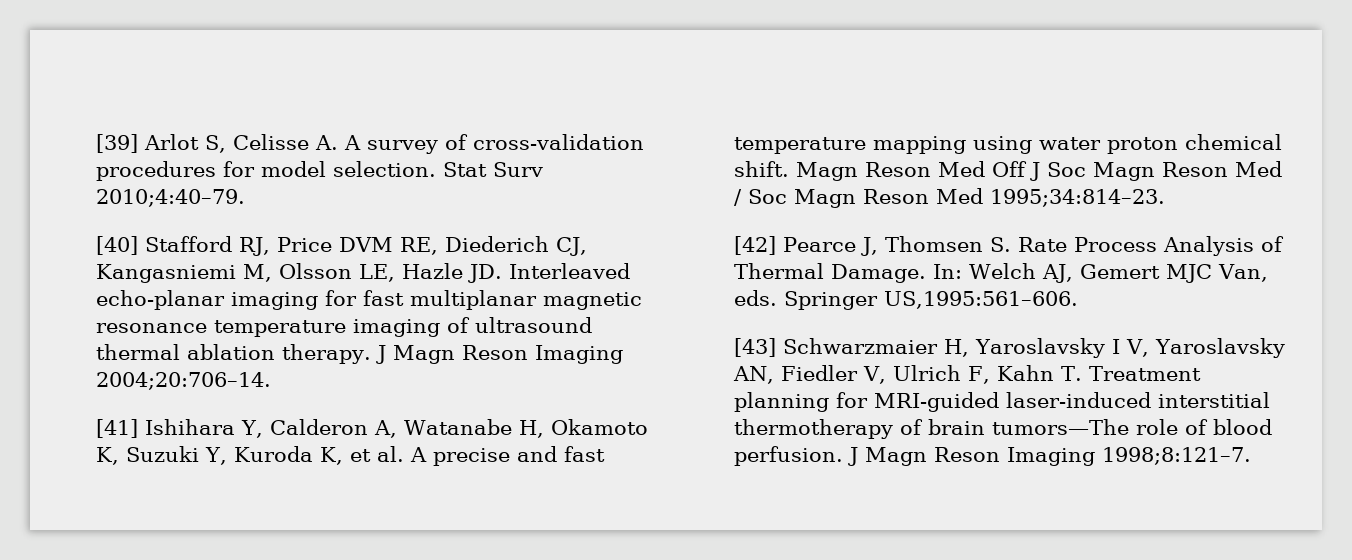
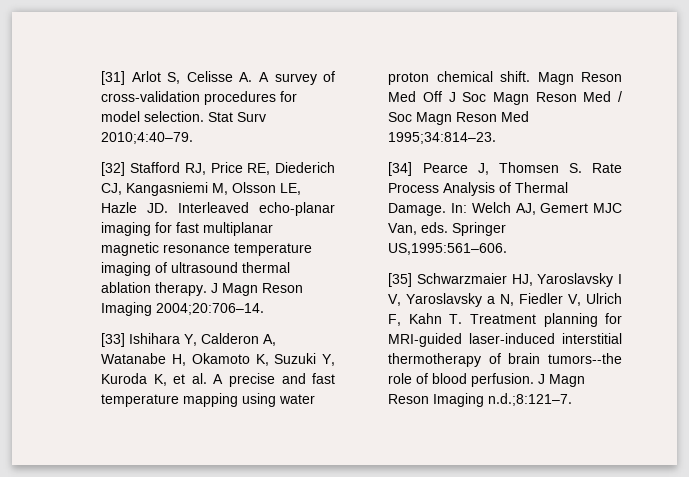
[95,134,138,153] [39] -> [101,71,126,85] [31]
[95,236,138,255] [40] -> [101,162,126,176] [32]
[338,237,393,252] DVM -> (243, 167) none
[95,419,138,438] [41] -> [101,333,126,347] [33]
[733,236,776,255] [42] -> [388,162,413,176] [34]
[733,338,969,357] [43] Schwarzmaier H, -> [388,273,533,287] [35] Schwarzmaier HJ,
[732,366,774,384] AN, -> [487,294,515,306] a N,
[991,419,1129,435] tumors—The -> [548,353,622,364] tumors--the
[1101,447,1251,465] 1998;8:121–7. -> [488,393,573,406] n.d.;8:121–7.

